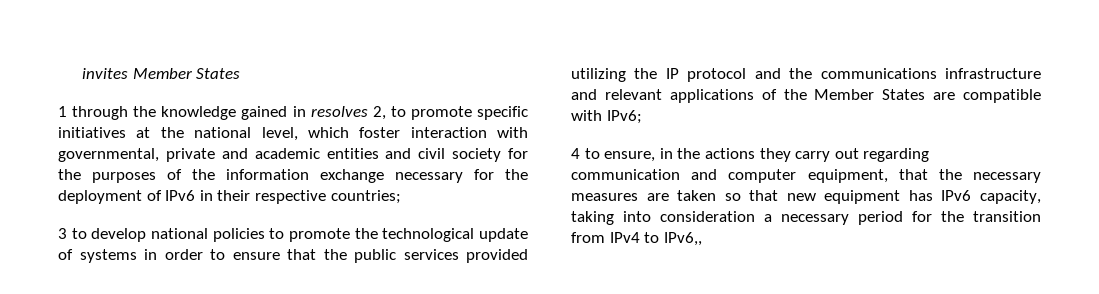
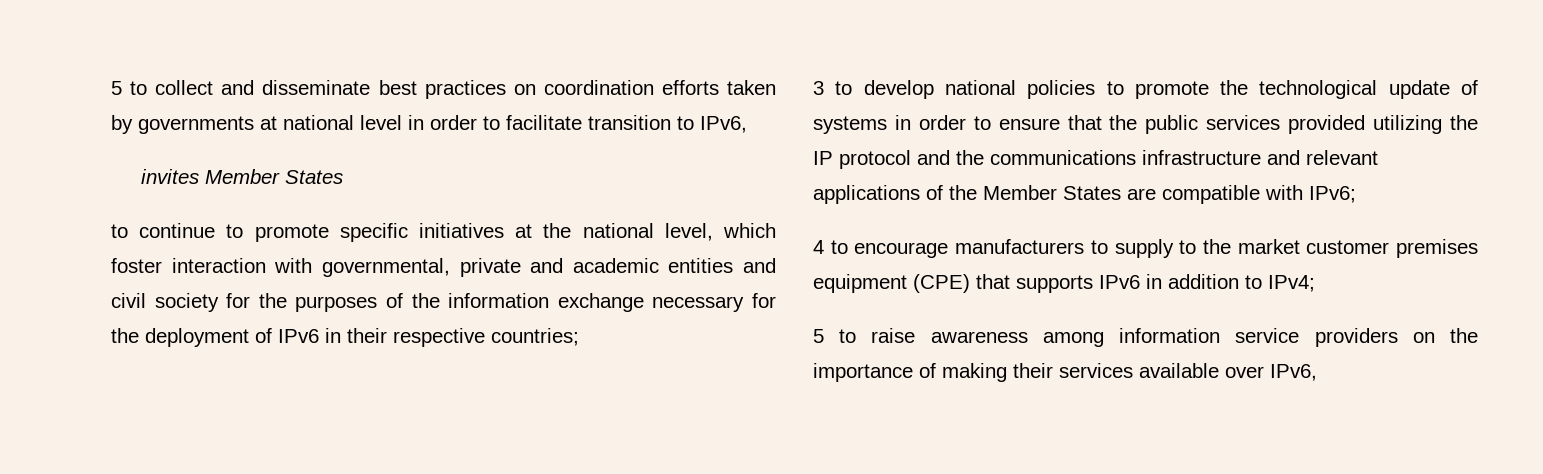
[82,68,241,79] [58,106,386,120] invites Member States // 1 through the knowledge gained in resolves 2, -> [111,80,777,99] [111,115,747,134] [141,169,344,184] [111,223,216,238] 5 to collect and disseminate best practices on coordination efforts taken by governments at national level in order to facilitate transition to IPv6, // invites Member States // to continue
[604,148,930,162] [571,169,1041,183] [571,190,1041,204] [571,211,1041,225] [571,232,702,246] ensure, in the actions they carry out regarding communication and computer equipment, that the necessary measures are taken so that new equipment has IPv6 capacity, taking into consideration a necessary period for the transition from IPv4 to IPv6,, -> [854,239,1478,258] [813,274,1315,293] [813,328,1478,347] [813,363,1317,382] encourage manufacturers to supply to the market customer premises equipment (CPE) that supports IPv6 in addition to IPv4; // 5 to raise awareness among information service providers on the importance of making their services available over IPv6,

